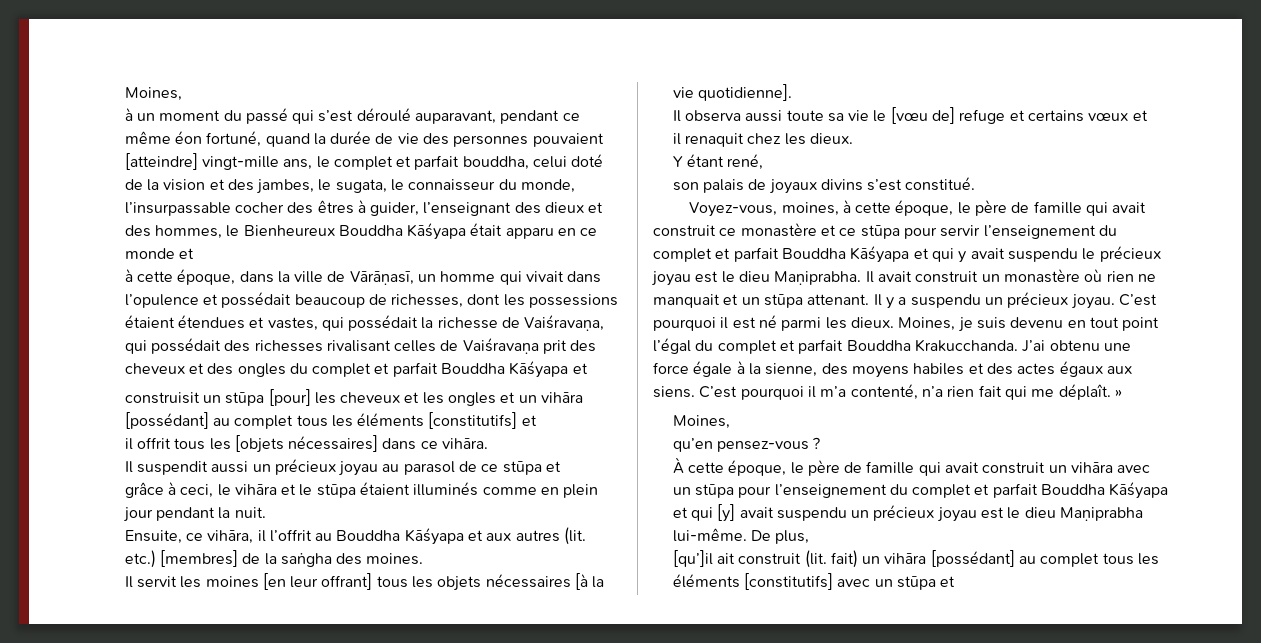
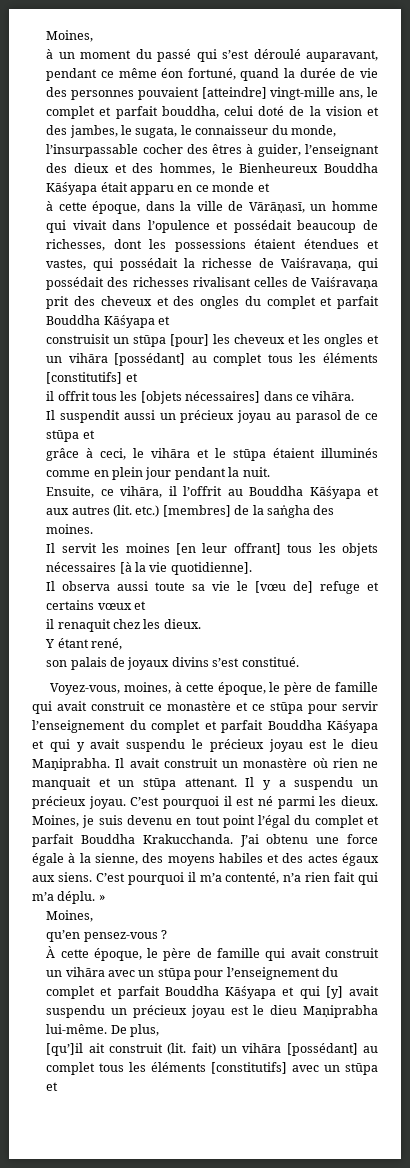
[1031,384,1111,400] me déplaît. -> [32,891,96,904] m’a déplu.

